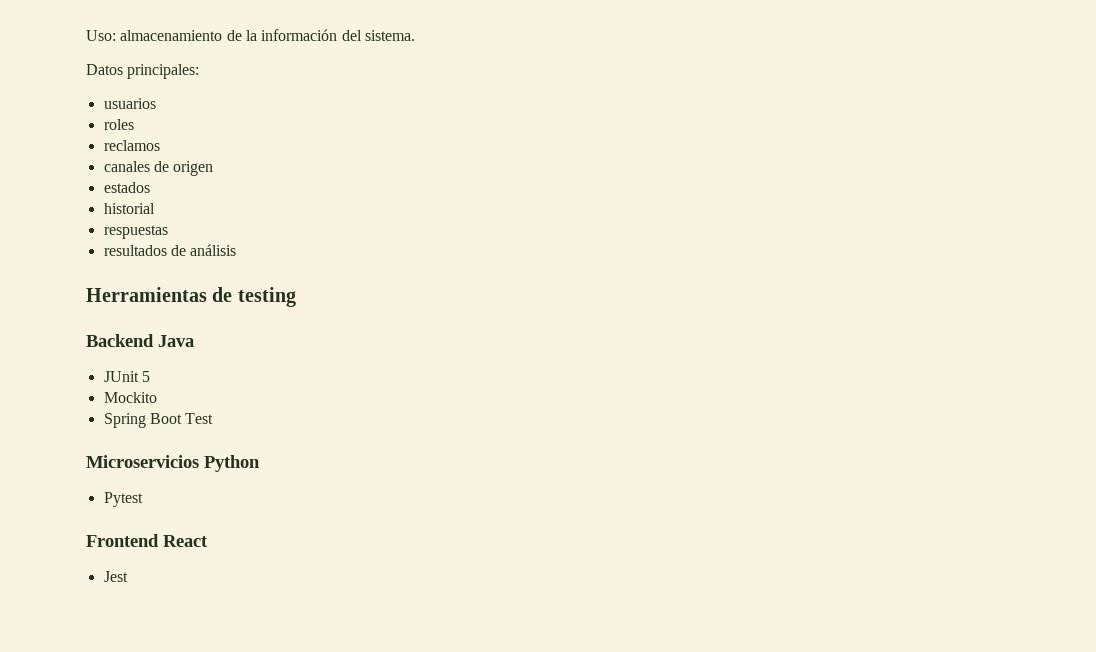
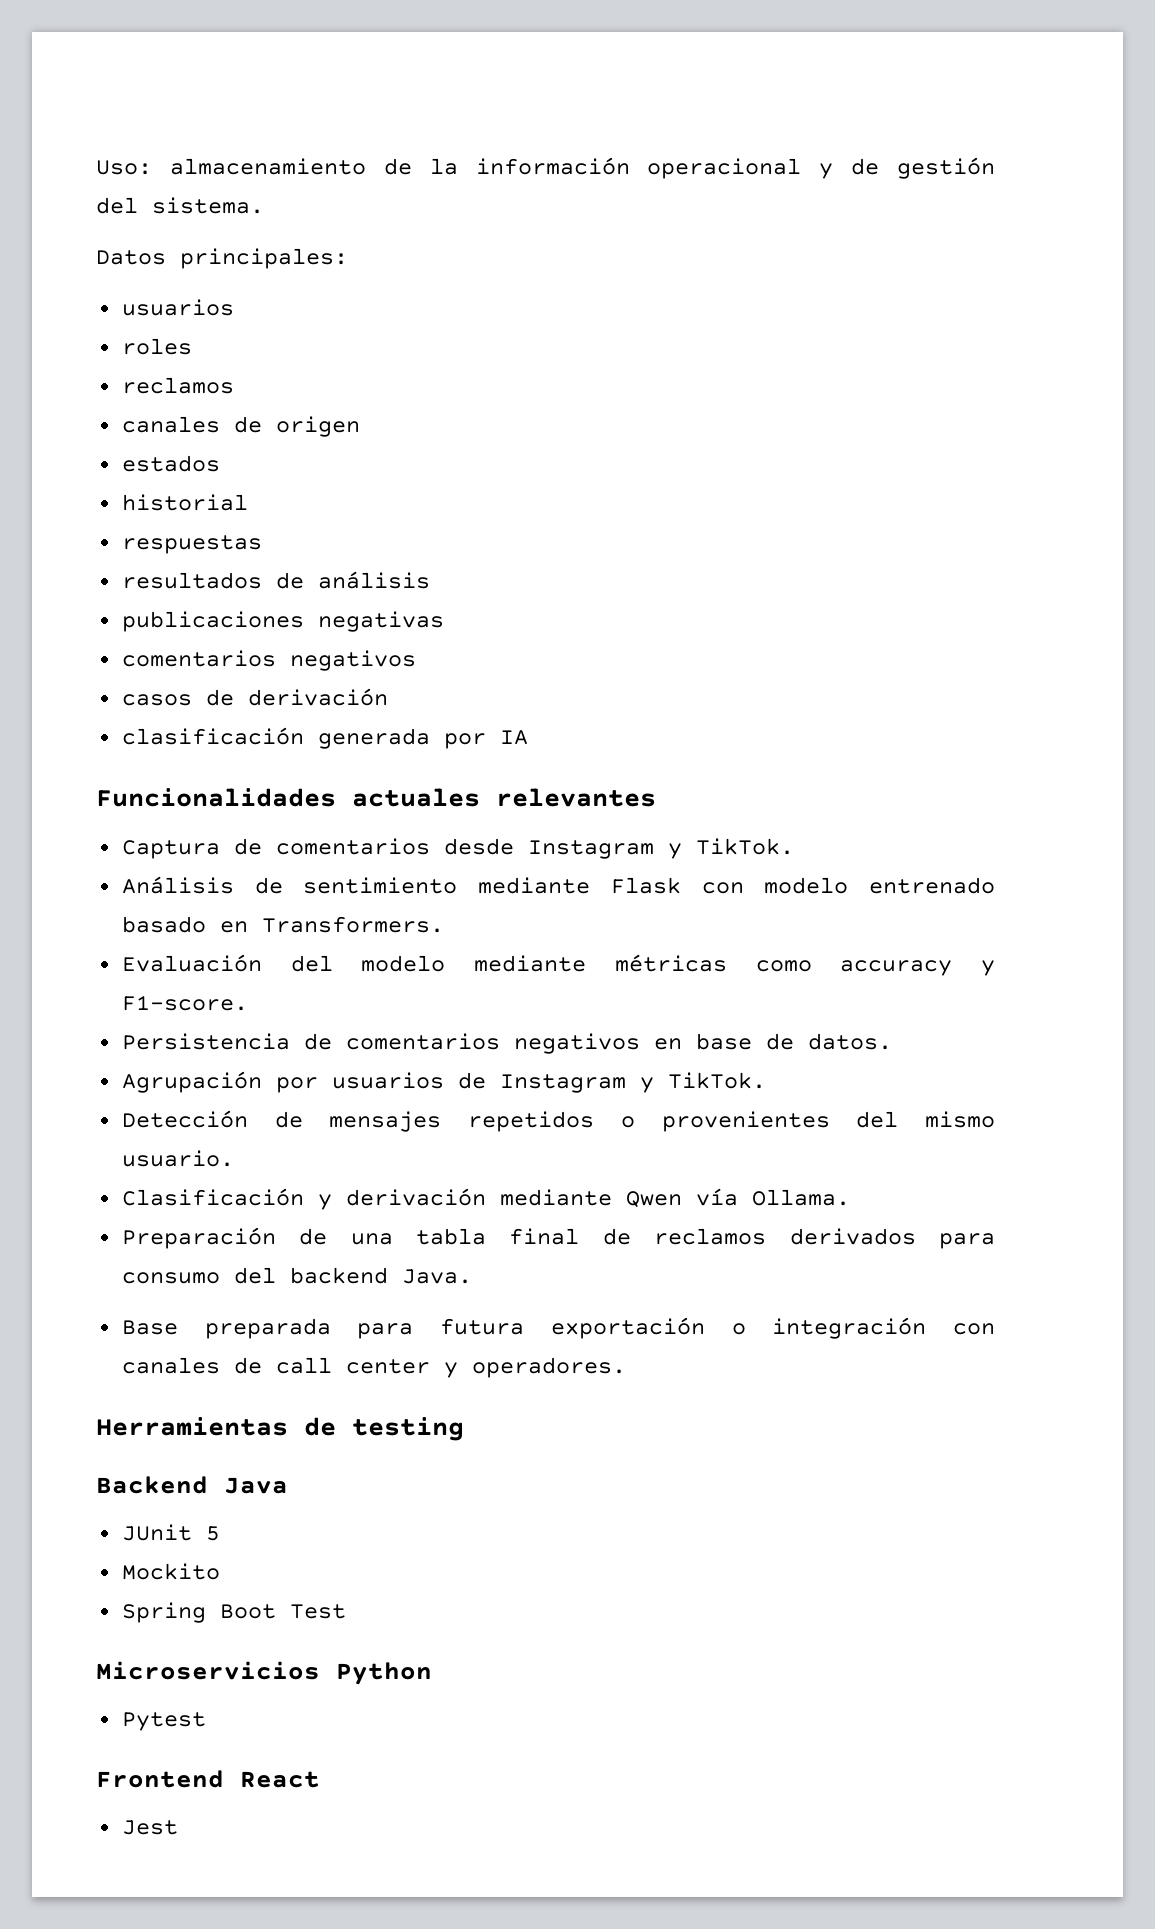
(338, 35) none -> [647,157,995,179] operacional y de gestión
(237, 250) none -> [121,611,444,632] [121,650,416,671] [121,688,388,706] [121,727,528,749] [96,788,656,807] [121,838,794,859] [121,876,995,894] [121,916,444,933] [121,954,995,976] [121,995,248,1011] [121,1033,892,1054] [121,1071,766,1093] [121,1110,995,1132] [121,1150,234,1167] [121,1188,850,1210] [121,1227,995,1249] [121,1267,472,1284] [121,1317,995,1339] [121,1357,626,1378] // publicaciones negativas // comentarios negativos // casos de derivación // clasificación generada por IA // Funcionalidades actuales relevantes // Captura de comentarios desde Instagram y TikTok. // Análisis de sentimiento mediante Flask con modelo entrenado basado en Transformers. // Evaluación del modelo mediante métricas como accuracy y F1-score. // Persistencia de comentarios negativos en base de datos. // Agrupación por usuarios de Instagram y TikTok. // Detección de mensajes repetidos o provenientes del mismo usuario. // Clasificación y derivación mediante Qwen vía Ollama. // Preparación de una tabla final de reclamos derivados para consumo del backend Java. // Base preparada para futura exportación o integración con canales de call center y operadores.

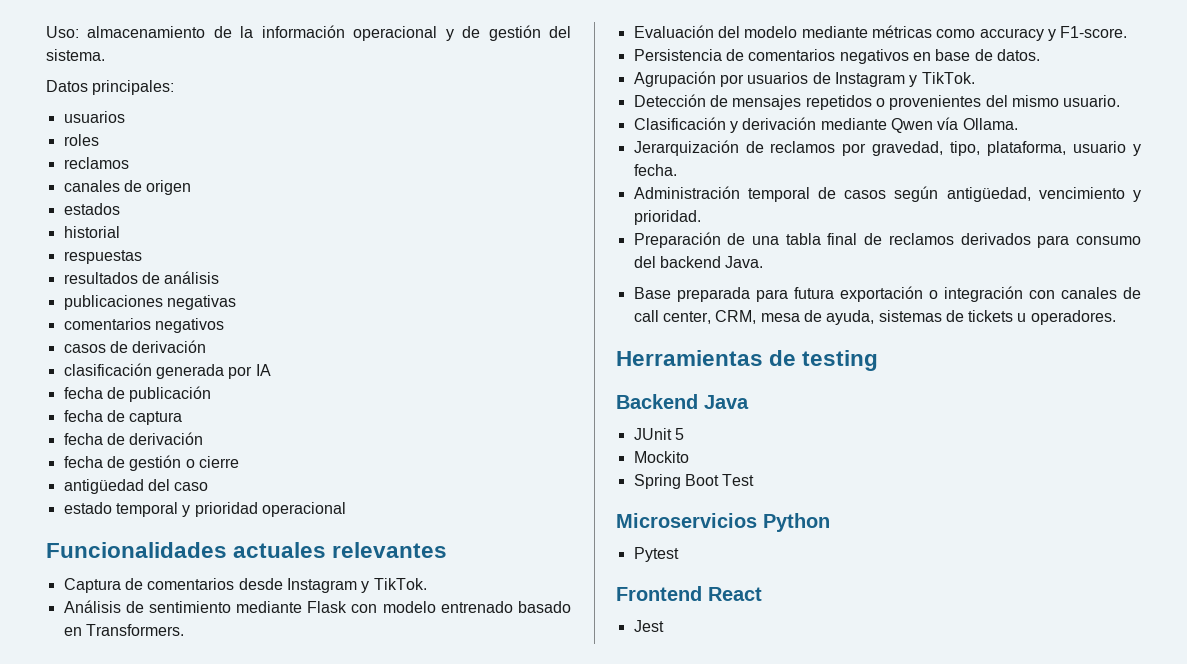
(528, 737) none -> [63,386,212,402] [63,410,183,425] [63,432,204,445] [63,455,239,471] [63,479,209,494] [63,502,346,517] // fecha de publicación // fecha de captura // fecha de derivación // fecha de gestión o cierre // antigüedad del caso // estado temporal y prioridad operacional
(850, 1197) none -> [633,140,1141,156] [633,164,677,176] [633,186,1141,202] [633,210,701,225] // Jerarquización de reclamos por gravedad, tipo, plataforma, usuario y fecha. // Administración temporal de casos según antigüedad, vencimiento y prioridad.
[345,1359,458,1378] center y -> [662,310,1027,325] center, CRM, mesa de ayuda, sistemas de tickets u

